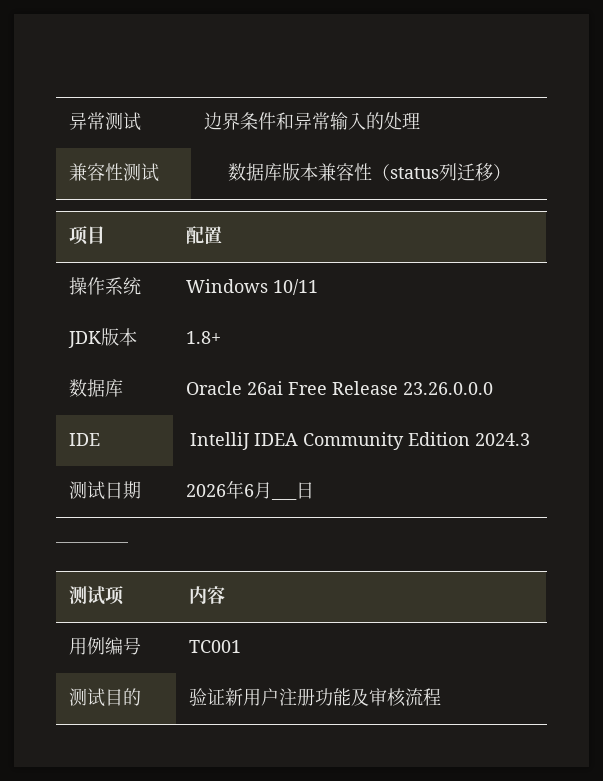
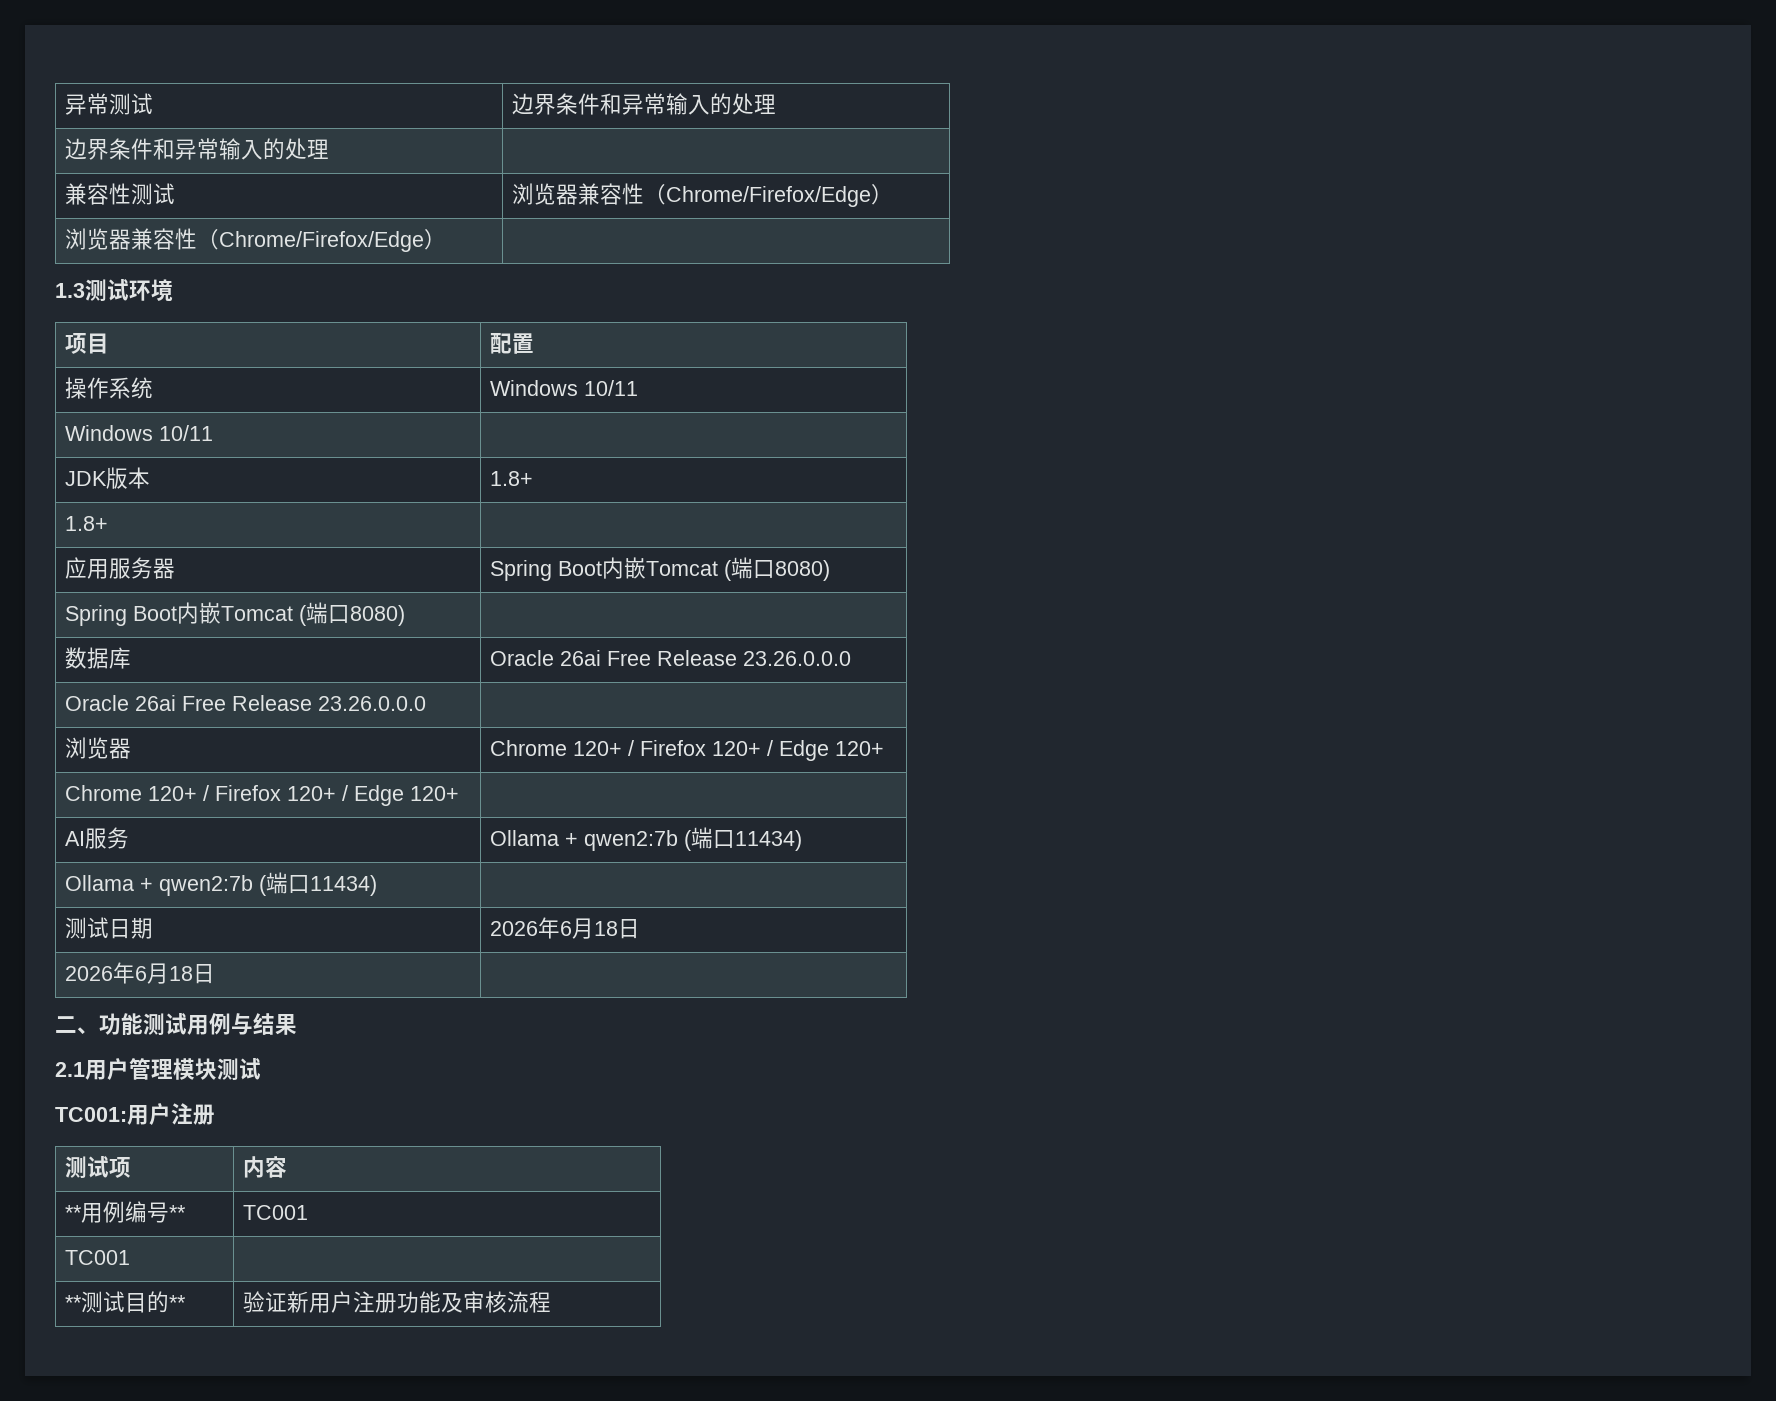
[68,163,159,182] [227,163,511,181] 兼容性测试 | 数据库版本兼容性（status列迁移） -> [65,138,330,160] [65,183,176,205] [512,183,894,207] [65,228,447,252] [55,279,173,301] 边界条件和异常输入的处理 | // 兼容性测试 | 浏览器兼容性（Chrome/Firefox/Edge） // 浏览器兼容性（Chrome/Firefox/Edge） | // 1.3测试环境
(318, 287) none -> [65,425,214,441] // Windows 10/11 |
(221, 337) none -> [65,516,109,531] [65,557,176,579] [490,557,831,581] [65,602,406,626] // 1.8+ | // 应用服务器 | Spring Boot内嵌Tomcat (端口8080) // Spring Boot内嵌Tomcat (端口8080) |
[68,433,100,446] [190,432,530,450] IDE | IntelliJ IDEA Community Edition 2024.3 -> [65,695,427,711] [65,737,132,759] [490,740,885,761] [65,785,460,806] [65,827,130,849] [490,827,803,851] [65,872,378,896] Oracle 26ai Free Release 23.26.0.0.0 | // 浏览器 | Chrome 120+ / Firefox 120+ / Edge 120+ // Chrome 120+ / Firefox 120+ / Edge 120+ | // AI服务 | Ollama + qwen2:7b (端口11434) // Ollama + qwen2:7b (端口11434) |
[270,482,314,500] [56,542,128,549] ___日 // ──── -> [594,919,641,939] [65,962,216,984] [55,1013,297,1035] [55,1058,261,1080] [55,1103,215,1125] 18日 // 2026年6月18日 | // 二、功能测试用例与结果 // 2.1用户管理模块测试 // TC001:用户注册
(225, 595) none -> [65,1205,83,1220] **
(141, 646) none -> [169,1205,187,1220] **
(241, 646) none -> [65,1250,131,1265] [65,1295,83,1310] TC001 | // **
(141, 697) none -> [169,1295,187,1310] **

